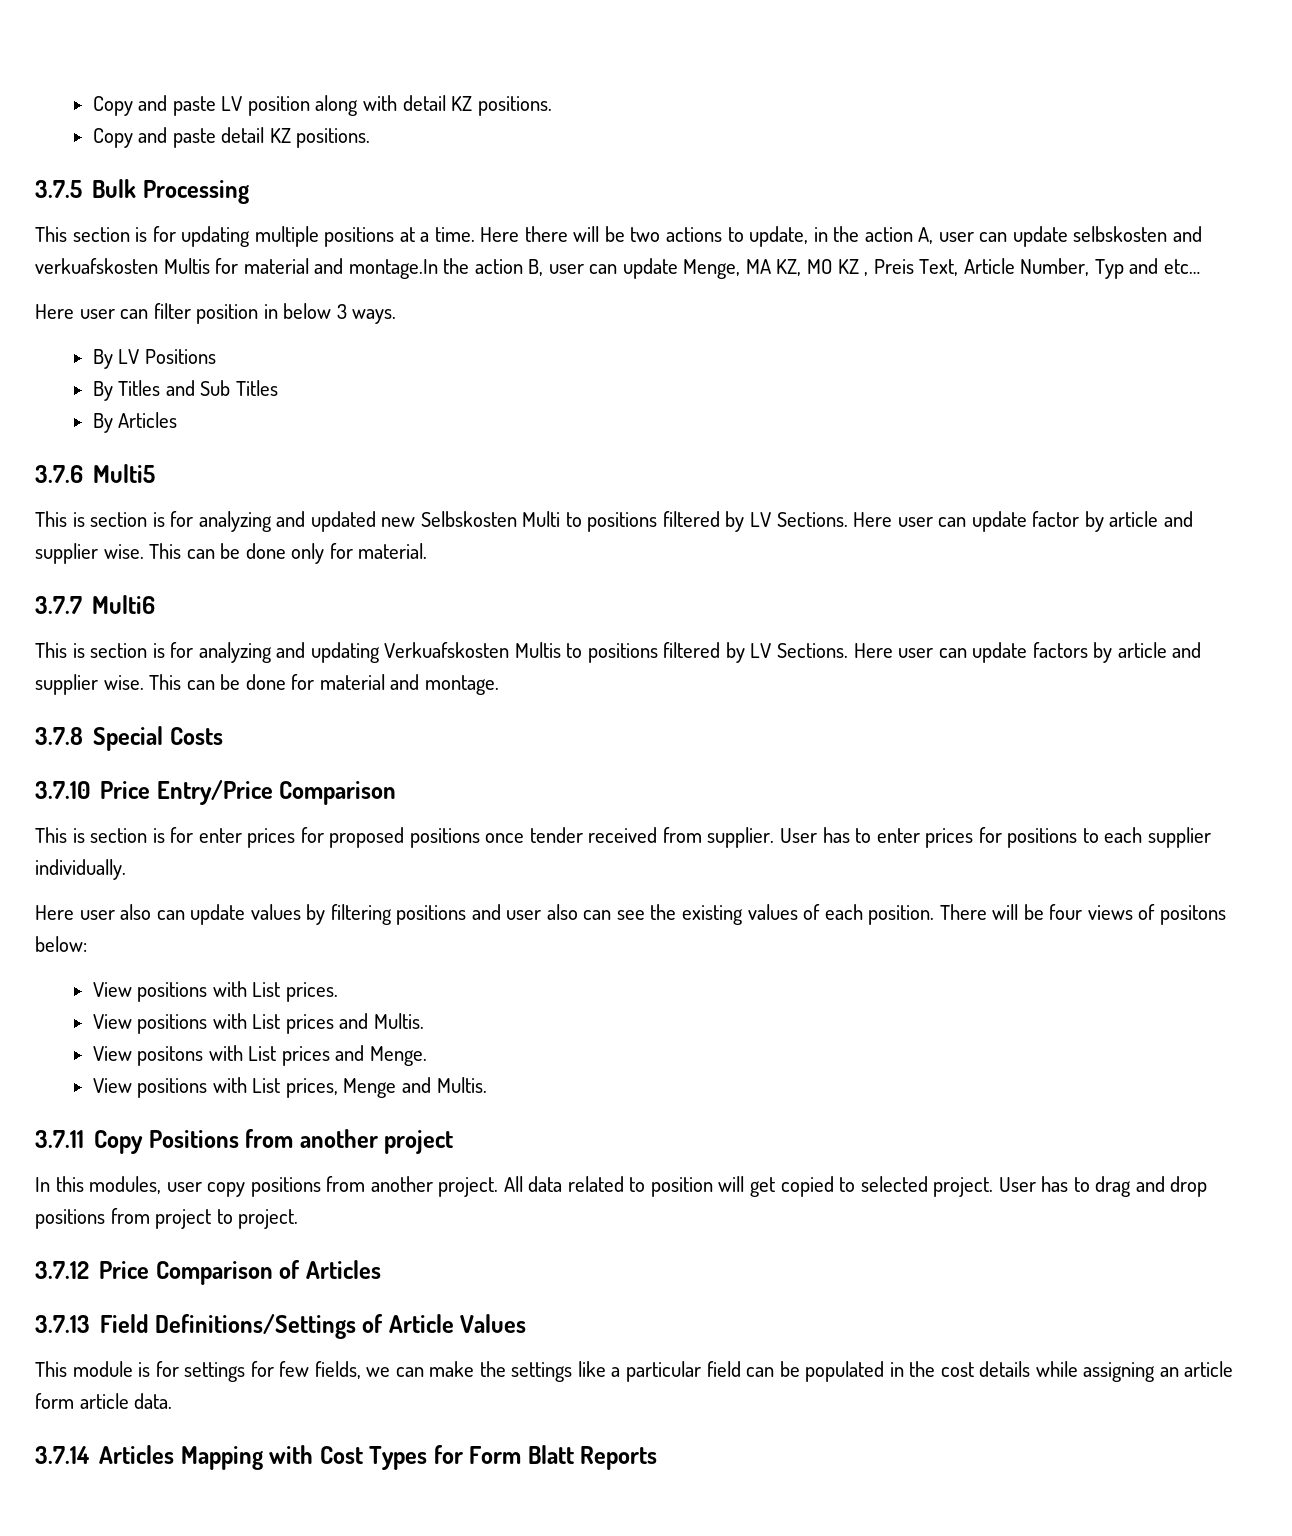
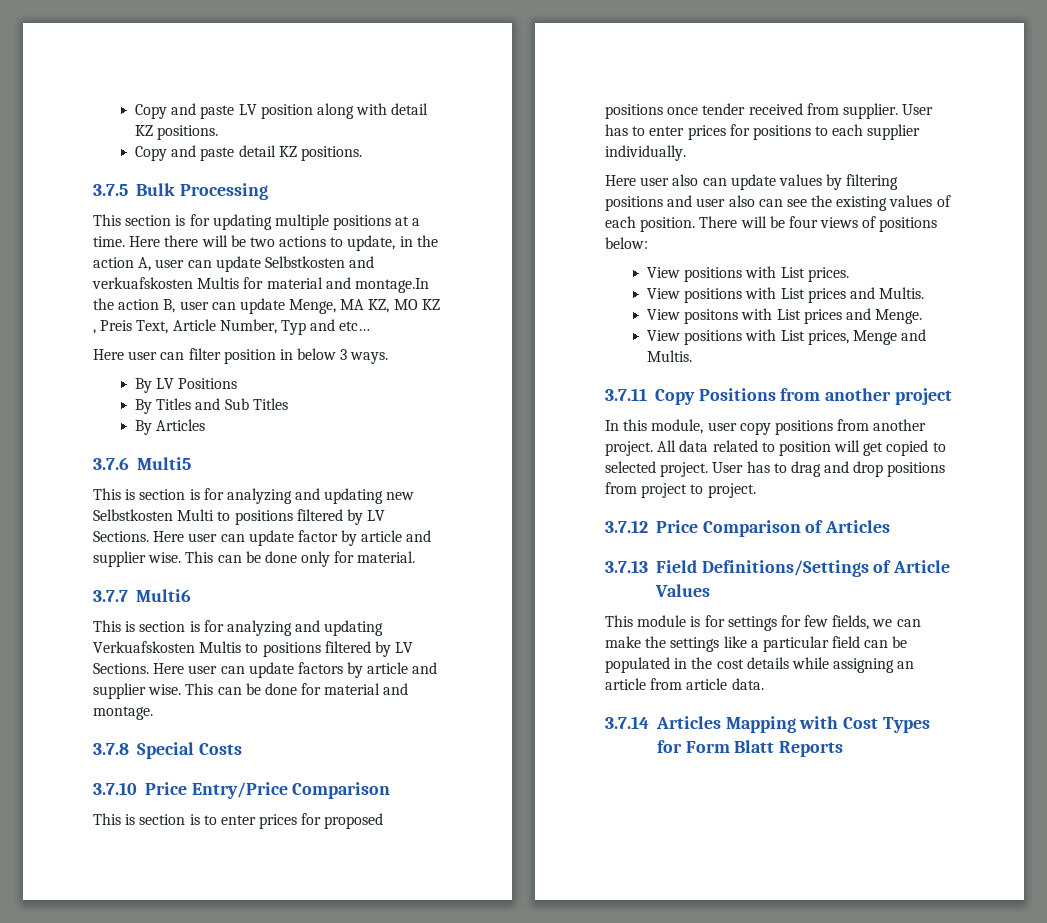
[1073,226,1168,242] selbskosten -> [264,256,345,268] Selbstkosten
[310,511,517,532] updated new Selbskosten -> [324,488,415,504] [93,509,173,521] updating new Selbstkosten
[170,827,194,843] for -> [203,815,217,825] to
[1159,905,1226,925] positons -> [879,217,938,232] positions
[89,1176,162,1194] modules, -> [651,419,704,434] module,
[35,1393,74,1409] form -> [650,678,683,690] from

